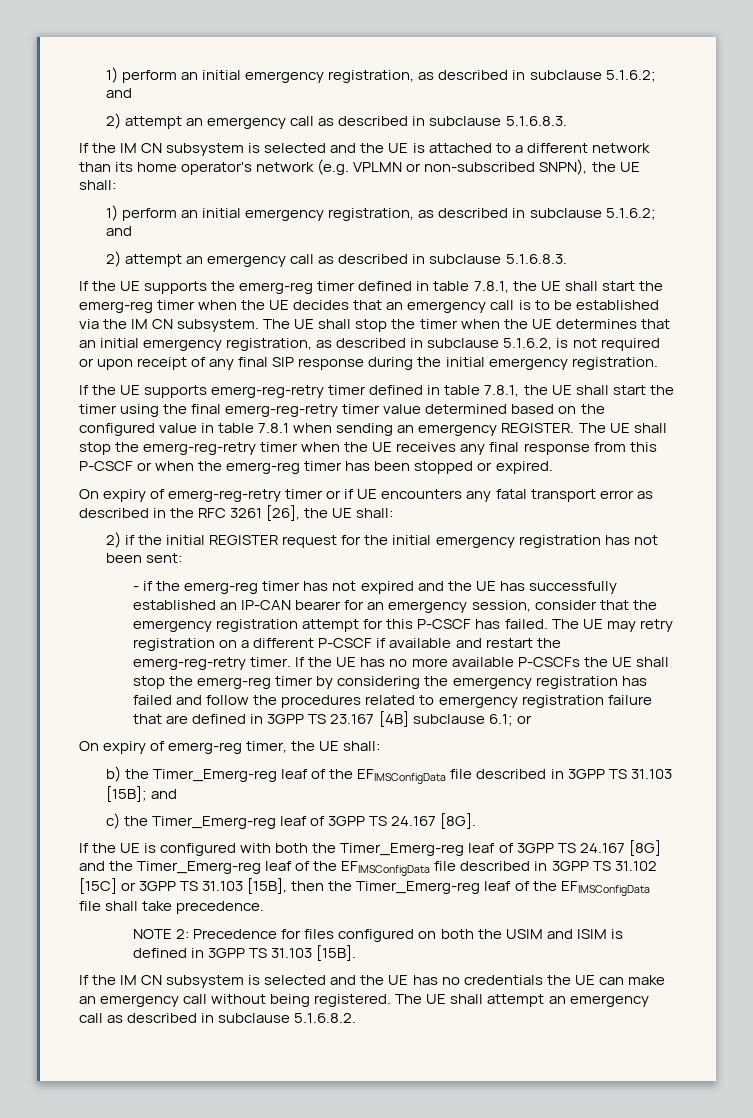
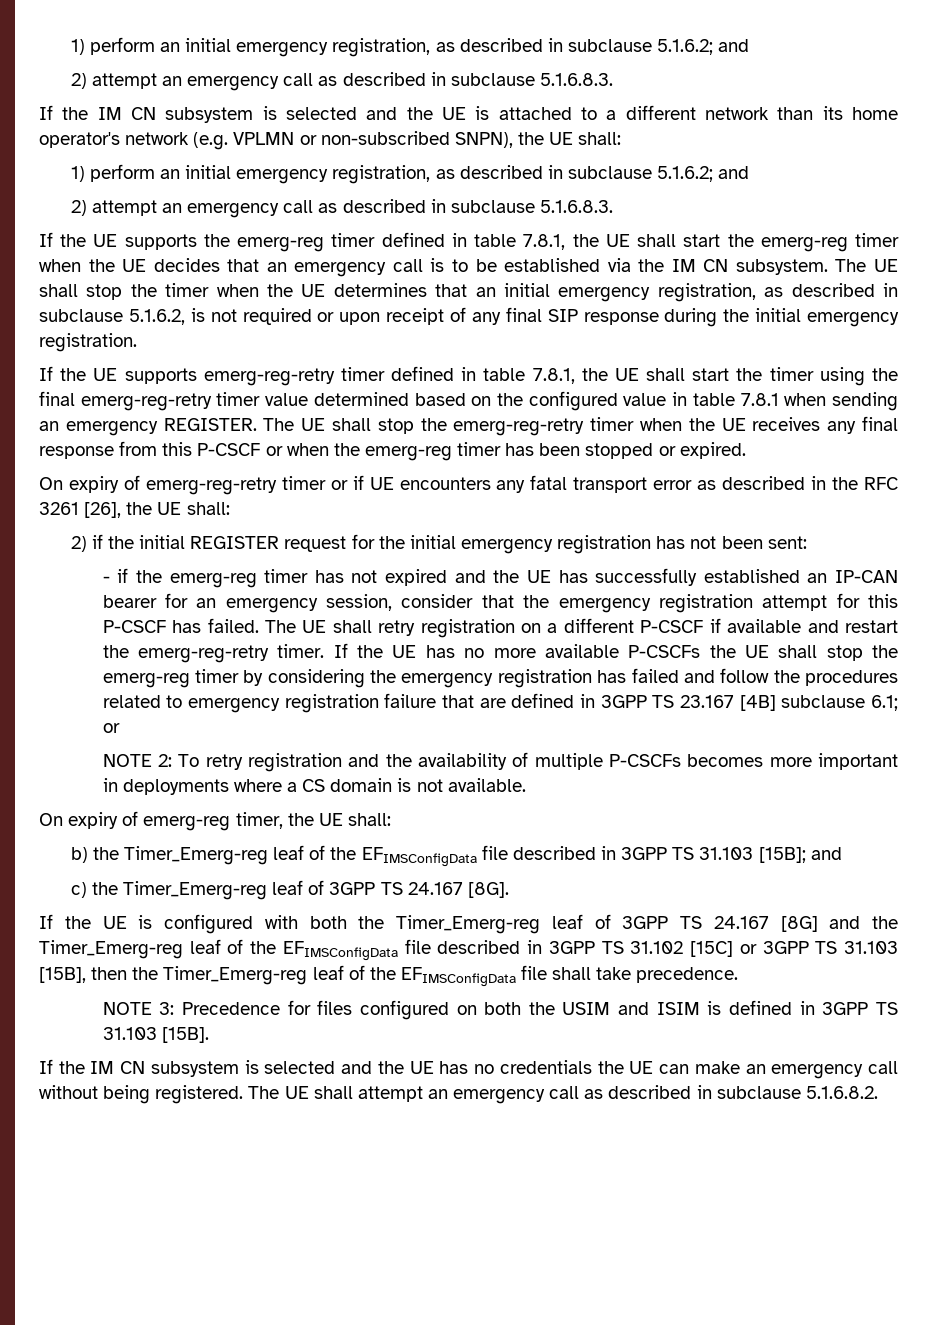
[606,621,636,632] may -> [332,620,372,633] shall
(532, 719) none -> [102,752,899,772] [102,778,526,795] // NOTE 2: To retry registration and the availability of multiple P-CSCFs becomes more important in deployments where a CS domain is not available.
[176,929,190,939] 2: -> [159,1002,175,1015] 3:

